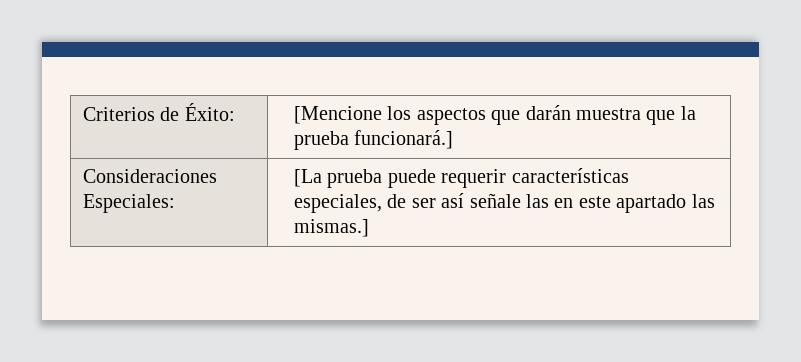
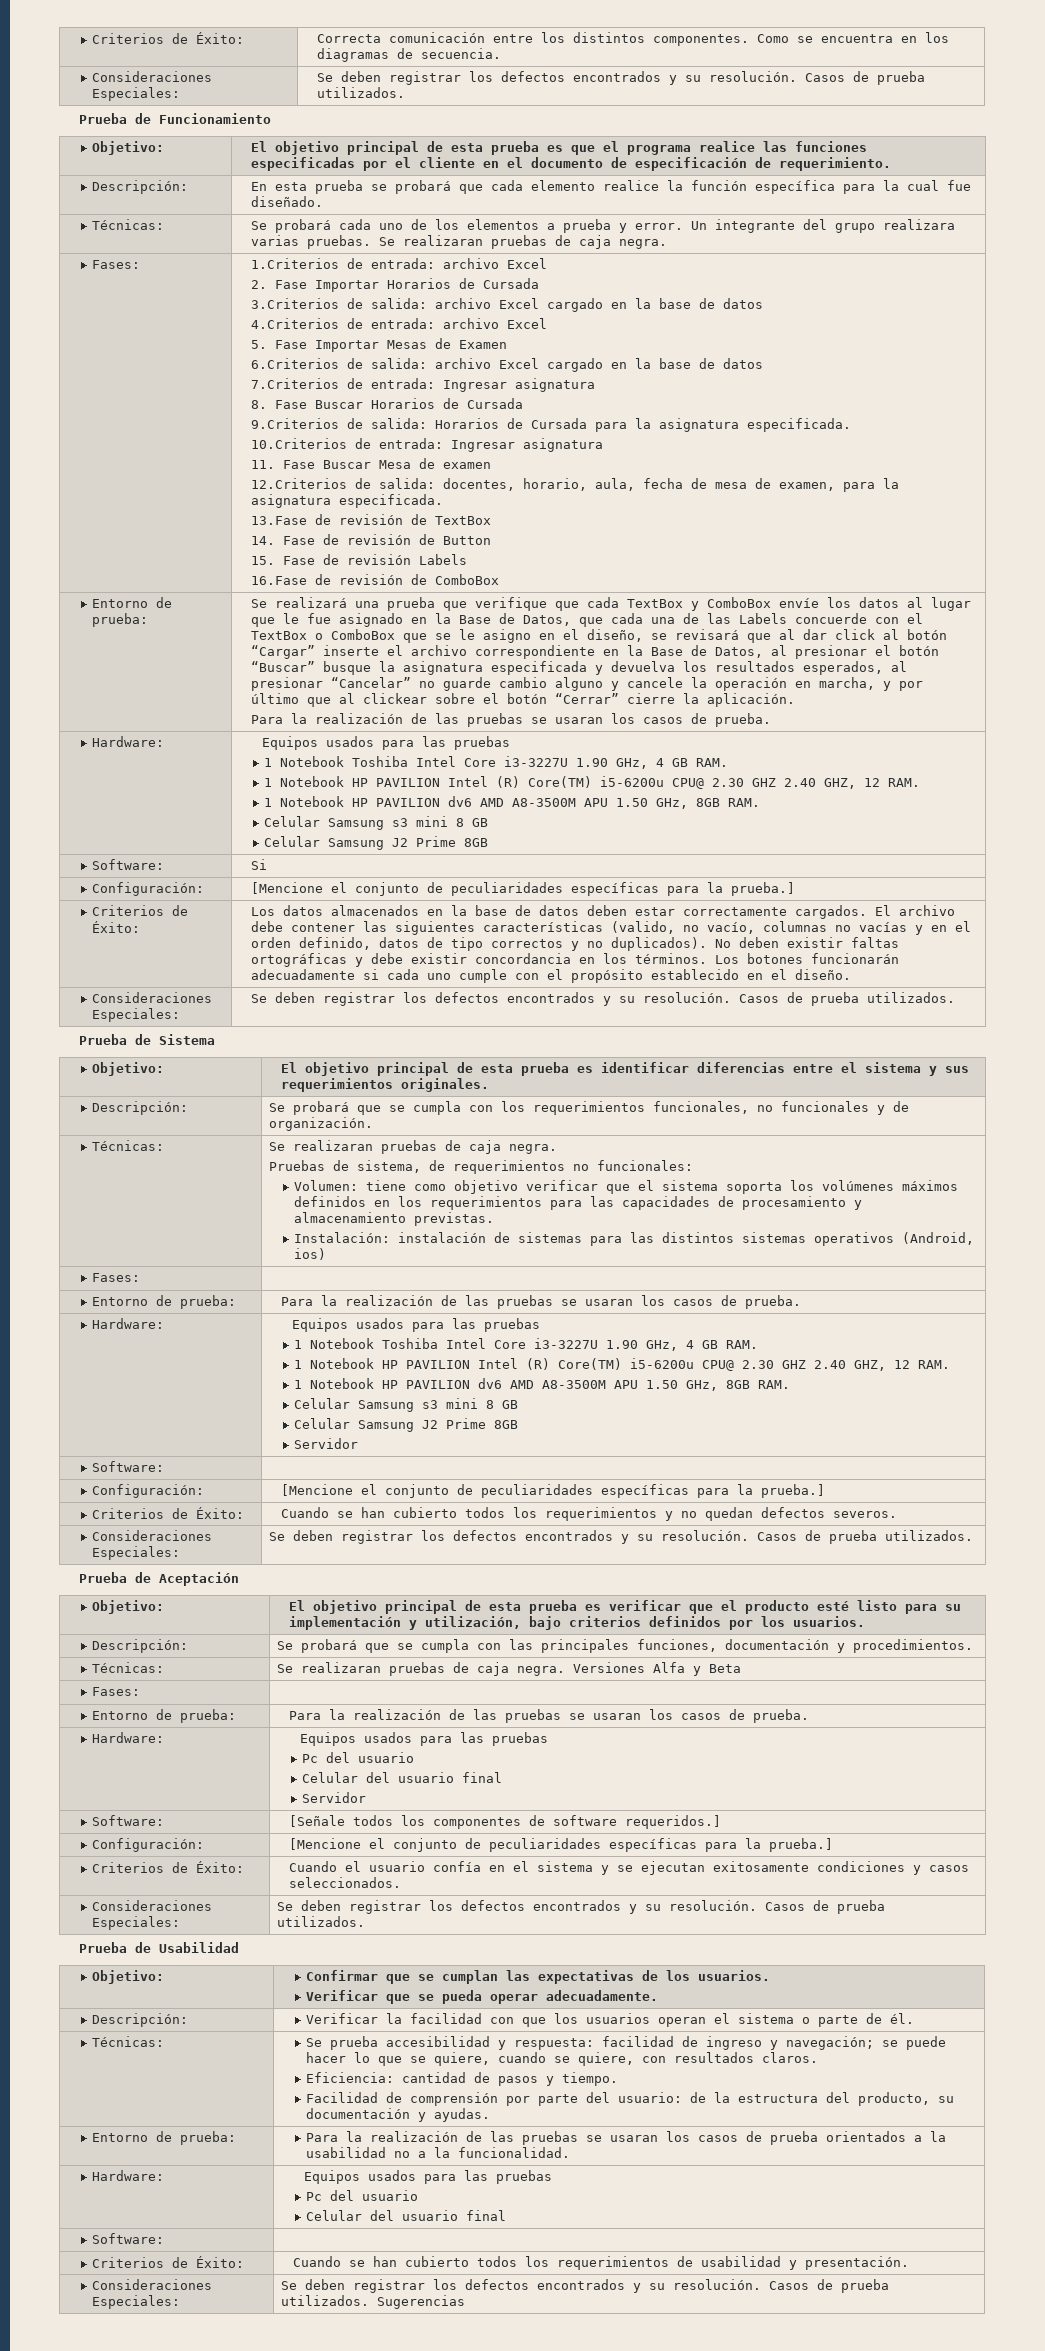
[82,103,235,121] [293,105,696,125] [293,130,454,150] [82,169,217,183] [82,194,175,213] [293,168,629,188] [293,193,715,213] [293,219,369,237] Criterios de Éxito: | [Mencione los aspectos que darán muestra que la prueba funcionará.] // Consideraciones Especiales: | [La prueba puede requerir características especiales, de ser así señale las en este apartado las mismas.] -> [92,32,245,44] [316,32,949,46] [316,48,501,62] [92,71,213,82] [92,87,181,101] [316,71,925,85] [316,87,405,98] [78,113,271,124] [92,141,165,155] [250,141,867,155] [250,157,891,171] [92,180,189,194] [250,180,971,194] [250,196,323,207] [92,219,165,230] [250,219,955,233] [250,235,667,249] [92,260,141,269] [250,258,547,269] [250,278,539,292] [250,298,763,312] [250,318,547,329] [250,338,507,352] [250,358,763,372] [250,378,595,392] [250,398,523,409] [250,418,851,432] [250,438,603,452] [250,458,491,469] [250,478,899,492] [250,494,443,508] [250,514,491,525] [250,534,491,545] [250,554,467,565] [250,574,499,585] [92,597,173,608] [92,613,149,627] [250,597,971,611] [250,613,923,627] [250,629,947,643] [250,645,939,659] [250,661,907,675] [250,677,923,691] [250,693,795,707] [250,713,771,727] [92,736,165,747] [262,736,511,750] [264,756,729,769] [264,776,921,789] [264,796,761,809] [264,816,489,830] [264,836,489,850] [92,859,165,870] [250,859,267,870] [92,882,205,896] [250,882,795,896] [92,905,189,916] [92,921,141,933] [250,905,955,919] [250,921,971,935] [250,937,899,951] [250,953,899,967] [250,969,851,983] [92,992,213,1003] [92,1008,181,1022] [250,992,955,1006] [78,1034,215,1045] [92,1062,165,1076] [280,1062,969,1076] [280,1078,489,1092] [92,1101,189,1115] [268,1101,909,1115] [268,1117,373,1131] [92,1140,165,1151] [268,1140,557,1154] [268,1160,693,1174] [294,1180,959,1194] [294,1196,863,1210] [294,1212,495,1226] [294,1232,975,1246] [294,1248,327,1260] [92,1273,141,1282] [92,1295,237,1309] [280,1295,801,1309] [92,1318,165,1329] [292,1318,541,1332] [294,1338,759,1351] [294,1358,951,1371] [294,1378,791,1391] [294,1398,519,1412] [294,1418,519,1432] [294,1438,359,1449] [92,1461,165,1472] [92,1484,205,1498] [280,1484,825,1498] [92,1507,245,1519] [280,1507,897,1521] [92,1530,213,1541] [92,1546,181,1560] [268,1530,973,1544] [78,1572,239,1586] [92,1600,165,1614] [288,1600,961,1614] [288,1616,865,1630] [92,1639,189,1653] [276,1639,973,1653] [92,1662,165,1673] [276,1662,741,1676] [92,1687,141,1696] [92,1709,237,1723] [288,1709,809,1723] [92,1732,165,1743] [300,1732,549,1746] [302,1752,415,1763] [302,1772,503,1783] [302,1792,367,1803] [92,1815,165,1826] [288,1815,721,1829] [92,1838,205,1852] [288,1838,833,1852] [92,1861,245,1873] [288,1861,969,1875] [288,1877,401,1888] [92,1900,213,1911] [92,1916,181,1930] [276,1900,885,1914] [276,1916,365,1927] [78,1942,239,1953] [92,1970,165,1984] [306,1970,771,1984] [306,1990,659,2004] [92,2013,189,2027] [306,2013,915,2027] [92,2036,165,2047] [306,2036,947,2050] [306,2052,819,2066] [306,2072,619,2086] [306,2092,955,2106] [306,2108,491,2122] [92,2131,237,2145] [306,2131,947,2145] [306,2147,571,2158] [92,2170,165,2181] [304,2170,553,2184] [306,2190,419,2201] [306,2210,507,2221] [92,2233,165,2244] [92,2256,245,2268] [292,2256,909,2270] [92,2279,213,2290] [92,2295,181,2309] [280,2279,889,2293] [280,2295,465,2309] Criterios de Éxito: | Correcta comunicación entre los distintos componentes. Como se encuentra en los diagramas de secuencia. // Consideraciones Especiales: | Se deben registrar los defectos encontrados y su resolución. Casos de prueba utilizados. // Prueba de Funcionamiento // Objetivo: | El objetivo principal de esta prueba es que el programa realice las funciones especificadas por el cliente en el documento de especificación de requerimiento. // Descripción: | En esta prueba se probará que cada elemento realice la función específica para la cual fue diseñado. // Técnicas: | Se probará cada uno de los elementos a prueba y error. Un integrante del grupo realizara varias pruebas. Se realizaran pruebas de caja negra. // Fases: | 1.Criterios de entrada: archivo Excel // 2. Fase Importar Horarios de Cursada // 3.Criterios de salida: archivo Excel cargado en la base de datos // 4.Criterios de entrada: archivo Excel // 5. Fase Importar Mesas de Examen // 6.Criterios de salida: archivo Excel cargado en la base de datos // 7.Criterios de entrada: Ingresar asignatura // 8. Fase Buscar Horarios de Cursada // 9.Criterios de salida: Horarios de Cursada para la asignatura especificada. // 10.Criterios de entrada: Ingresar asignatura // 11. Fase Buscar Mesa de examen // 12.Criterios de salida: docentes, horario, aula, fecha de mesa de examen, para la asignatura especificada. // 13.Fase de revisión de TextBox // 14. Fase de revisión de Button // 15. Fase de revisión Labels // 16.Fase de revisión de ComboBox // Entorno de prueba: | Se realizará una prueba que verifique que cada TextBox y ComboBox envíe los datos al lugar que le fue asignado en la Base de Datos, que cada una de las Labels concuerde con el TextBox o ComboBox que se le asigno en el diseño, se revisará que al dar click al botón “Cargar” inserte el archivo correspondiente en la Base de Datos, al presionar el botón “Buscar” busque la asignatura especificada y devuelva los resultados esperados, al presionar “Cancelar” no guarde cambio alguno y cancele la operación en marcha, y por último que al clickear sobre el botón “Cerrar” cierre la aplicación. // Para la realización de las pruebas se usaran los casos de prueba. // Hardware: | Equipos usados para las pruebas // 1 Notebook Toshiba Intel Core i3-3227U 1.90 GHz, 4 GB RAM. // 1 Notebook HP PAVILION Intel (R) Core(TM) i5-6200u CPU@ 2.30 GHZ 2.40 GHZ, 12 RAM. // 1 Notebook HP PAVILION dv6 AMD A8-3500M APU 1.50 GHz, 8GB RAM. // Celular Samsung s3 mini 8 GB // Celular Samsung J2 Prime 8GB // Software: | Si // Configuración: | [Mencione el conjunto de peculiaridades específicas para la prueba.] // Criterios de Éxito: | Los datos almacenados en la base de datos deben estar correctamente cargados. El archivo debe contener las siguientes características (valido, no vacío, columnas no vacías y en el orden definido, datos de tipo correctos y no duplicados). No deben existir faltas ortográficas y debe existir concordancia en los términos. Los botones funcionarán adecuadamente si cada uno cumple con el propósito establecido en el diseño. // Consideraciones Especiales: | Se deben registrar los defectos encontrados y su resolución. Casos de prueba utilizados. // Prueba de Sistema // Objetivo: | El objetivo principal de esta prueba es identificar diferencias entre el sistema y sus requerimientos originales. // Descripción: | Se probará que se cumpla con los requerimientos funcionales, no funcionales y de organización. // Técnicas: | Se realizaran pruebas de caja negra. // Pruebas de sistema, de requerimientos no funcionales: // Volumen: tiene como objetivo verificar que el sistema soporta los volúmenes máximos definidos en los requerimientos para las capacidades de procesamiento y almacenamiento previstas. // Instalación: instalación de sistemas para las distintos sistemas operativos (Android, ios) // Fases: | // Entorno de prueba: | Para la realización de las pruebas se usaran los casos de prueba. // Hardware: | Equipos usados para las pruebas // 1 Notebook Toshiba Intel Core i3-3227U 1.90 GHz, 4 GB RAM. // 1 Notebook HP PAVILION Intel (R) Core(TM) i5-6200u CPU@ 2.30 GHZ 2.40 GHZ, 12 RAM. // 1 Notebook HP PAVILION dv6 AMD A8-3500M APU 1.50 GHz, 8GB RAM. // Celular Samsung s3 mini 8 GB // Celular Samsung J2 Prime 8GB // Servidor // Software: | // Configuración: | [Mencione el conjunto de peculiaridades específicas para la prueba.] // Criterios de Éxito: | Cuando se han cubierto todos los requerimientos y no quedan defectos severos. // Consideraciones Especiales: | Se deben registrar los defectos encontrados y su resolución. Casos de prueba utilizados. // Prueba de Aceptación // Objetivo: | El objetivo principal de esta prueba es verificar que el producto esté listo para su implementación y utilización, bajo criterios definidos por los usuarios. // Descripción: | Se probará que se cumpla con las principales funciones, documentación y procedimientos. // Técnicas: | Se realizaran pruebas de caja negra. Versiones Alfa y Beta // Fases: | // Entorno de prueba: | Para la realización de las pruebas se usaran los casos de prueba. // Hardware: | Equipos usados para las pruebas // Pc del usuario // Celular del usuario final // Servidor // Software: | [Señale todos los componentes de software requeridos.] // Configuración: | [Mencione el conjunto de peculiaridades específicas para la prueba.] // Criterios de Éxito: | Cuando el usuario confía en el sistema y se ejecutan exitosamente condiciones y casos seleccionados. // Consideraciones Especiales: | Se deben registrar los defectos encontrados y su resolución. Casos de prueba utilizados. // Prueba de Usabilidad // Objetivo: | Confirmar que se cumplan las expectativas de los usuarios. // Verificar que se pueda operar adecuadamente. // Descripción: | Verificar la facilidad con que los usuarios operan el sistema o parte de él. // Técnicas: | Se prueba accesibilidad y respuesta: facilidad de ingreso y navegación; se puede hacer lo que se quiere, cuando se quiere, con resultados claros. // Eficiencia: cantidad de pasos y tiempo. // Facilidad de comprensión por parte del usuario: de la estructura del producto, su documentación y ayudas. // Entorno de prueba: | Para la realización de las pruebas se usaran los casos de prueba orientados a la usabilidad no a la funcionalidad. // Hardware: | Equipos usados para las pruebas // Pc del usuario // Celular del usuario final // Software: | // Criterios de Éxito: | Cuando se han cubierto todos los requerimientos de usabilidad y presentación. // Consideraciones Especiales: | Se deben registrar los defectos encontrados y su resolución. Casos de prueba utilizados. Sugerencias

